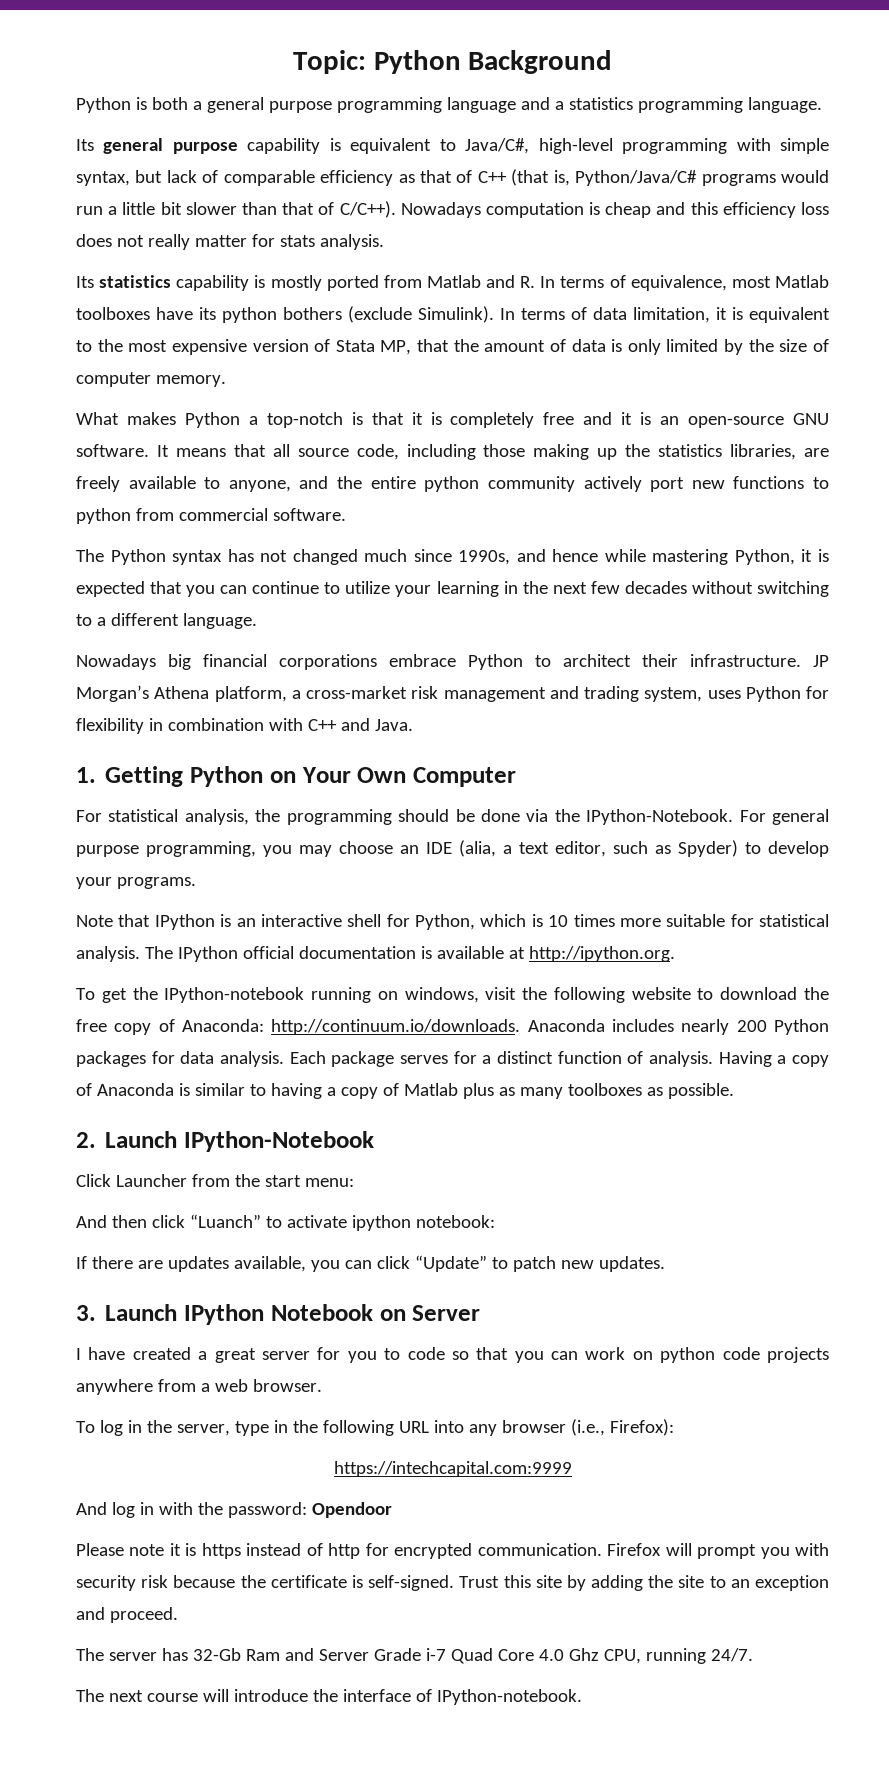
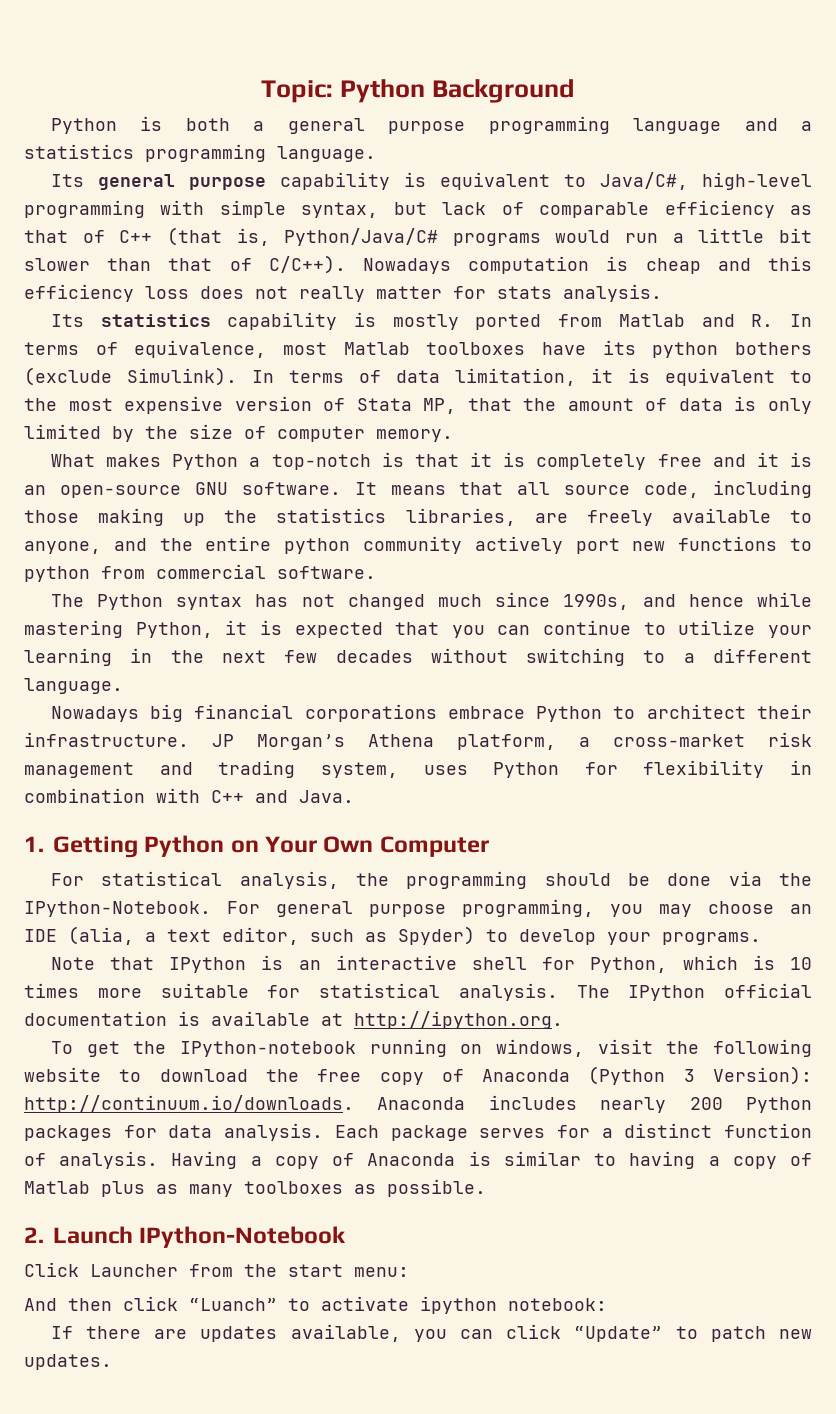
[182,1019,264,1032] Anaconda: -> [482,1066,812,1085] Anaconda (Python 3 Version):
[76,1304,481,1325] [76,1347,830,1363] [76,1379,322,1395] [76,1419,674,1436] [333,1461,572,1477] [76,1502,392,1518] [76,1543,830,1559] [76,1575,829,1591] [76,1607,178,1623] [76,1648,753,1664] [76,1689,582,1705] // 3. Launch IPython Notebook on Server // I have created a great server for you to code so that you can work on python code projects anywhere from a web browser. // To log in the server, type in the following URL into any browser (i.e., Firefox): // https://intechcapital.com:9999 // And log in with the password: Opendoor // Please note it is https instead of http for encrypted communication. Firefox will prompt you with security risk because the certificate is self-signed. Trust this site by adding the site to an exception and proceed. // The server has 32-Gb Ram and Server Grade i-7 Quad Core 4.0 Ghz CPU, running 24/7. // The next course will introduce the interface of IPython-notebook. -> (112, 1362) none

